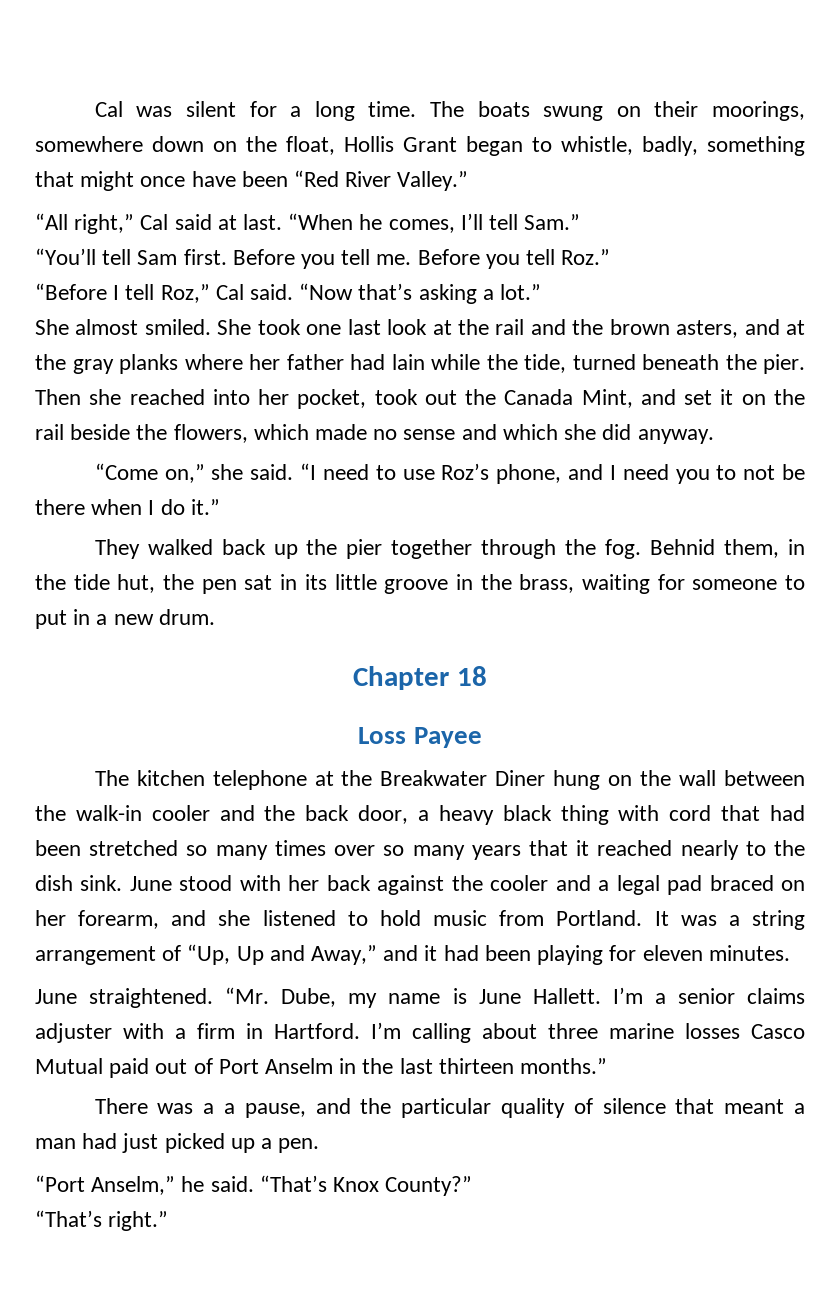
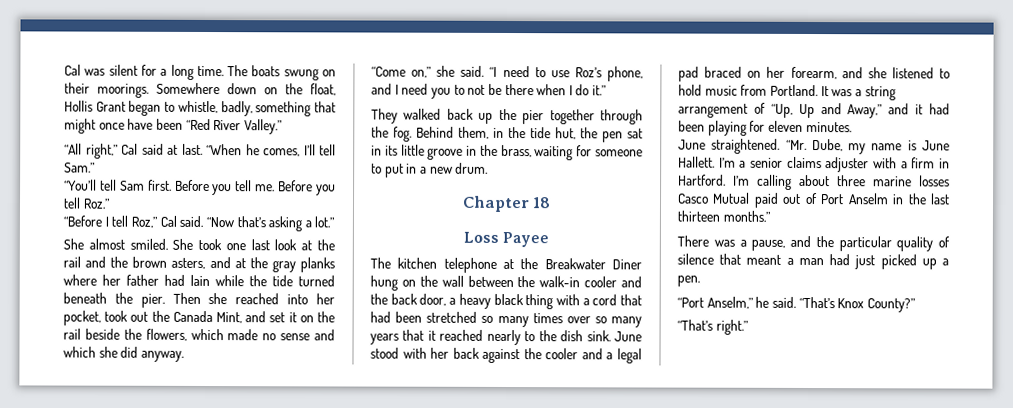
[712,101,806,121] [35,136,143,152] moorings, somewhere -> [97,82,220,98] moorings. Somewhere
[524,354,566,373] tide, -> [272,275,293,287] tide
[650,539,716,555] Behnid -> [416,126,454,138] Behind
(660, 813) none -> [582,298,590,306] a
[224,1103,236,1114] a -> (747, 243) none

